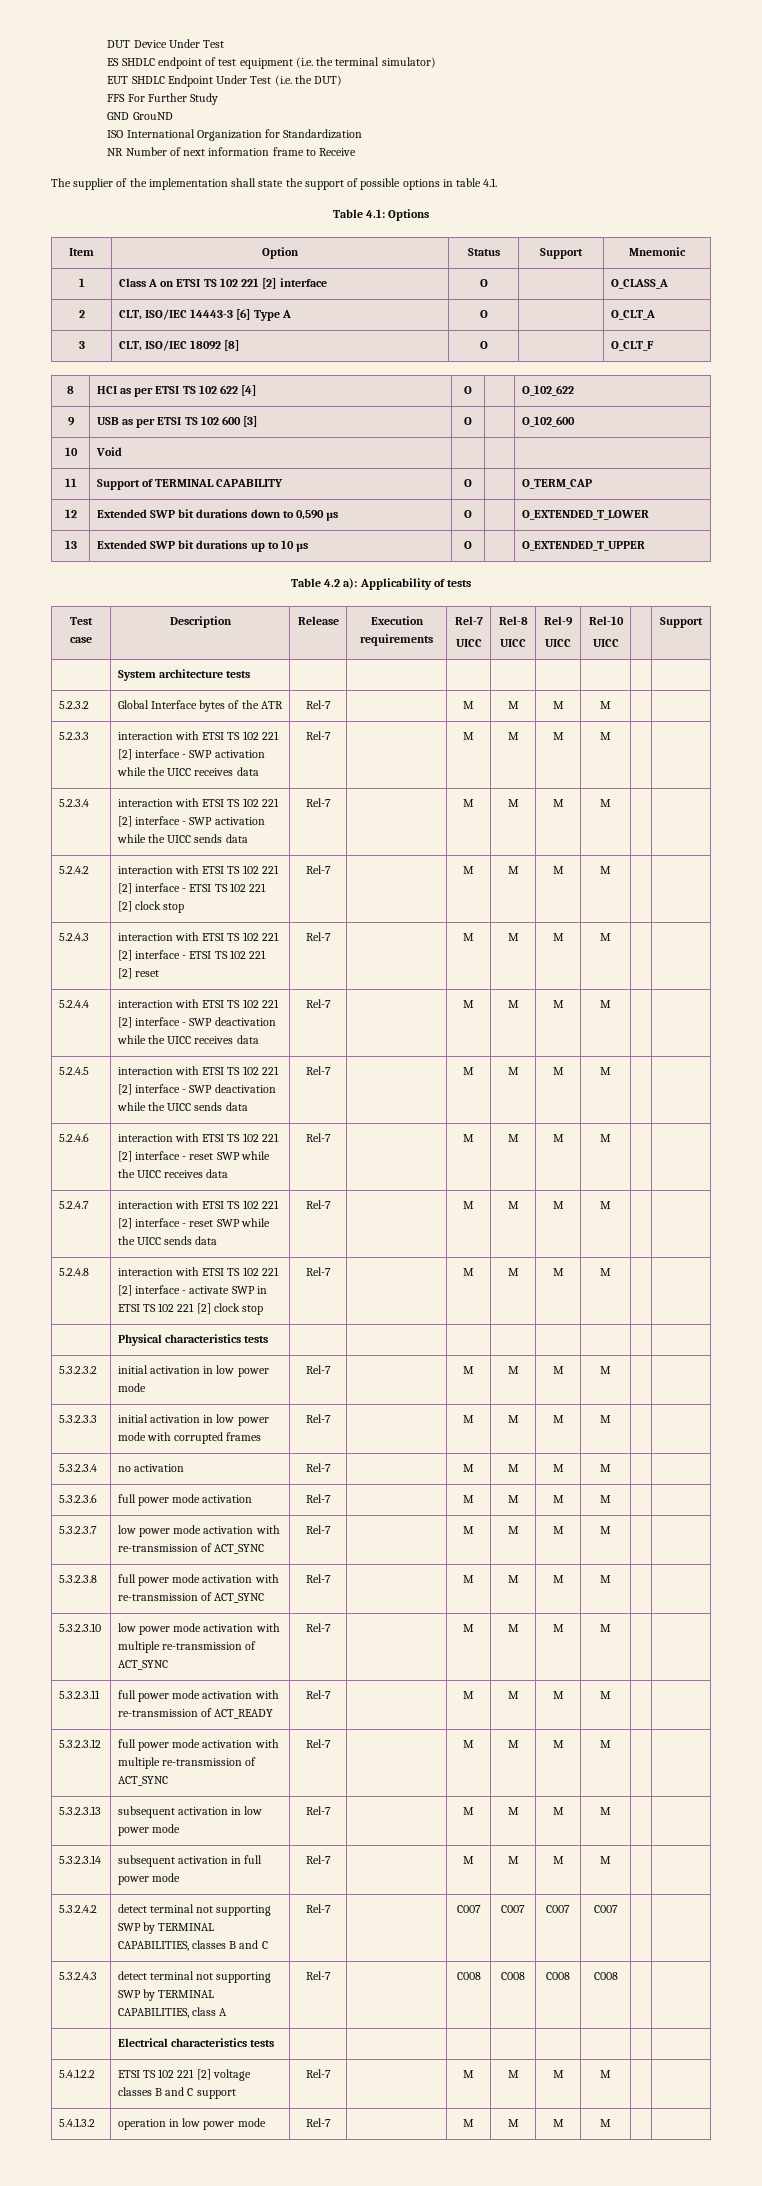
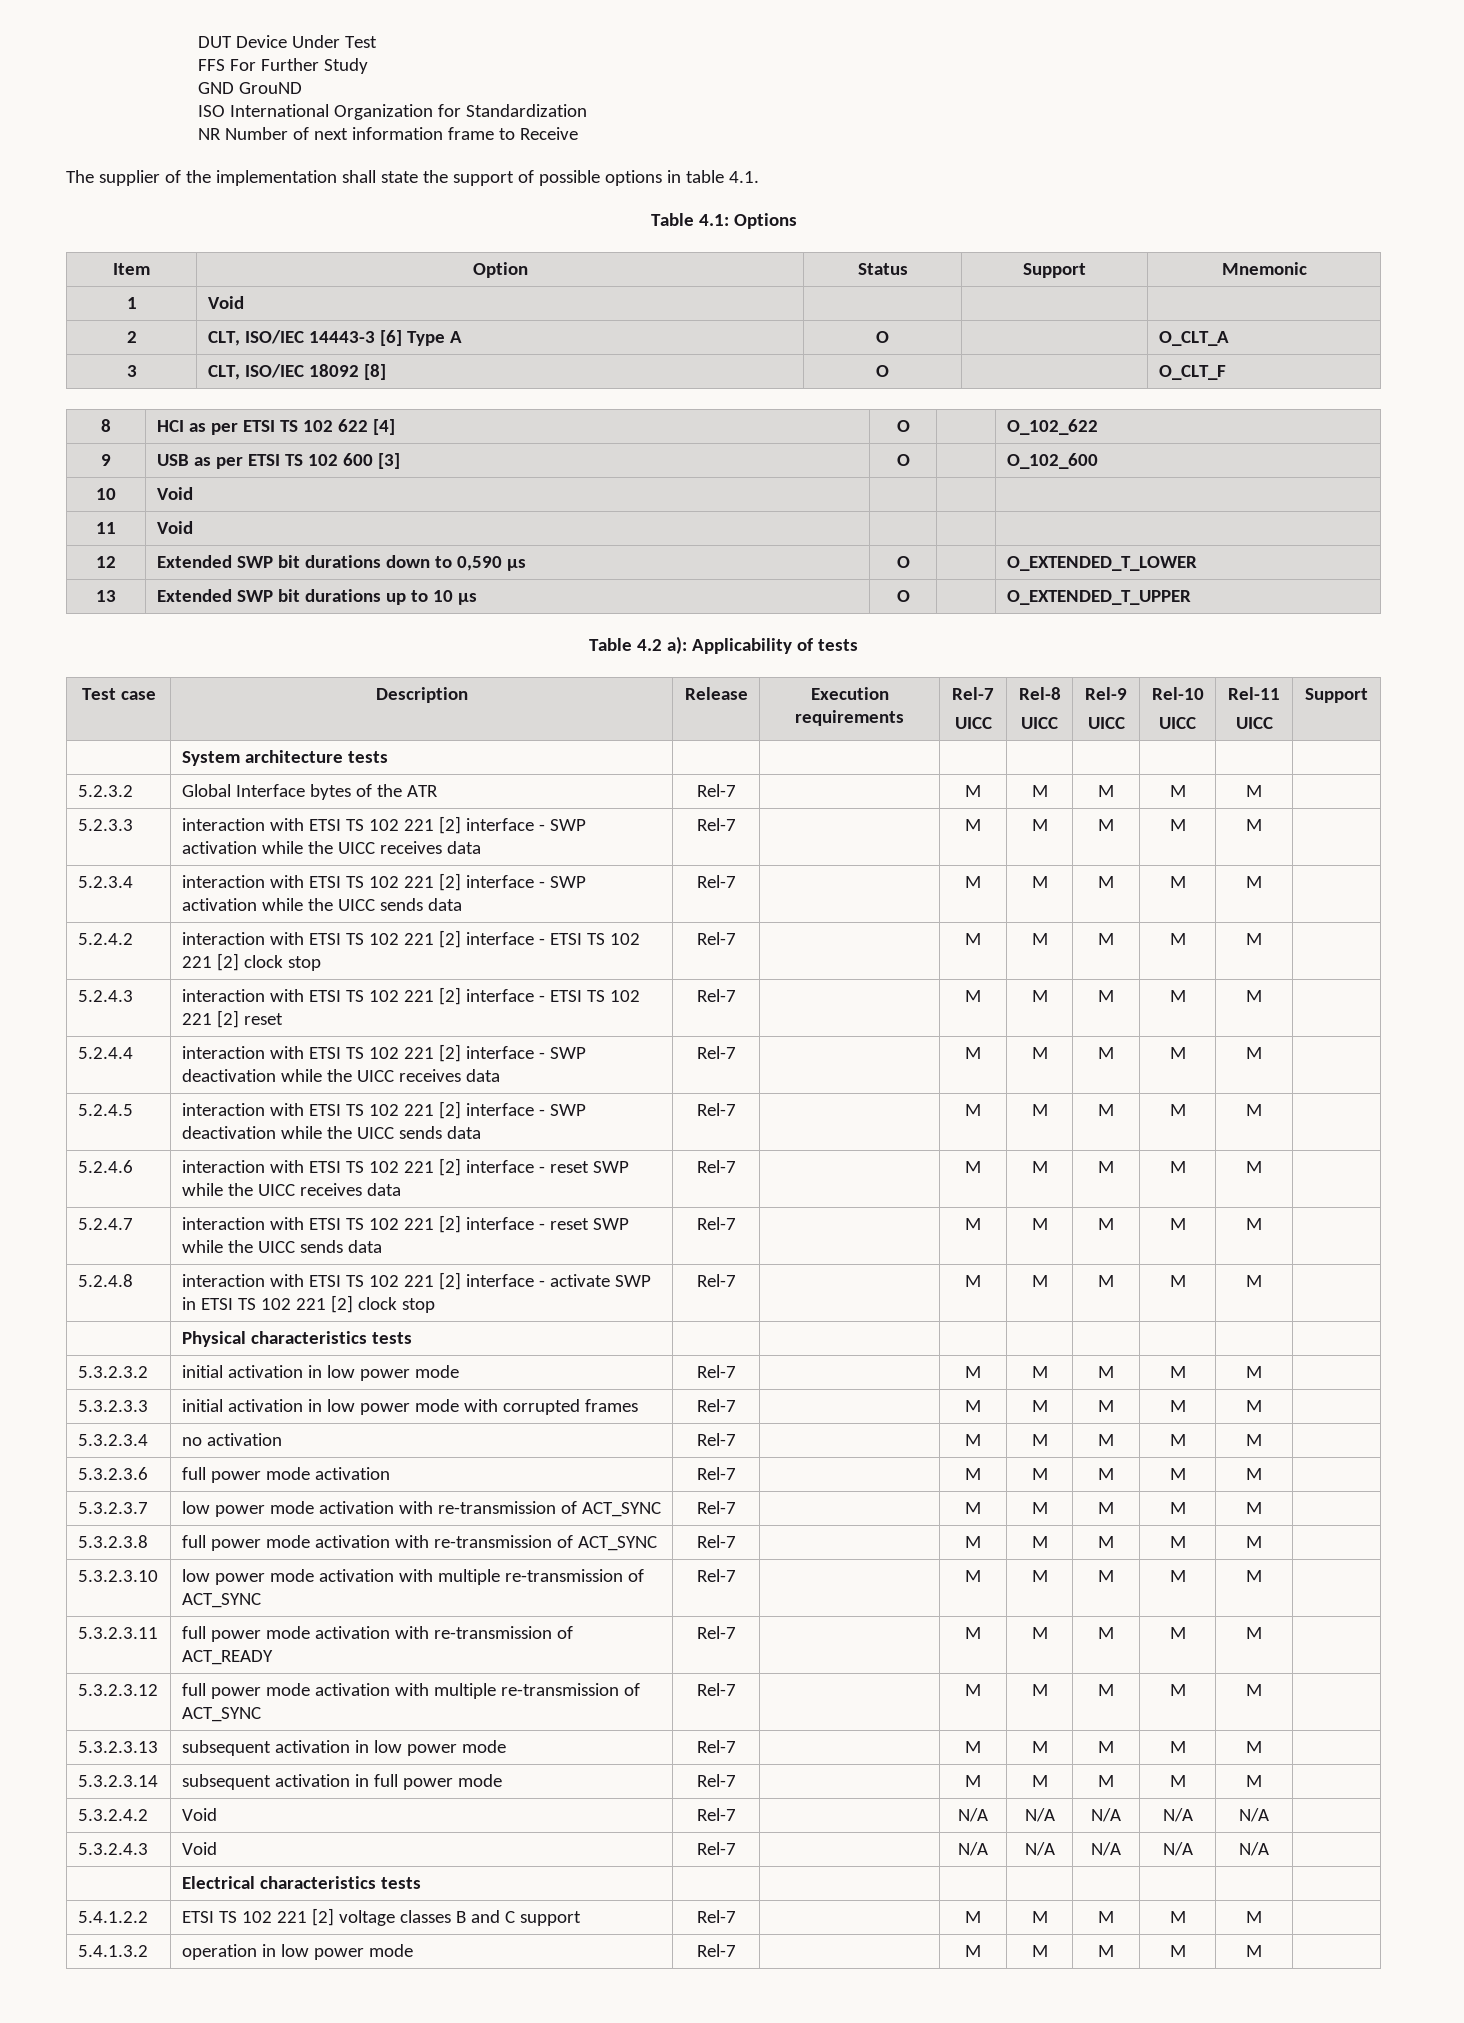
[107,57,436,69] [107,75,343,87] // ES SHDLC endpoint of test equipment (i.e. the terminal simulator) // EUT SHDLC Endpoint Under Test (i.e. the DUT) -> (378, 42) none
[118,278,327,289] [479,279,488,287] [610,279,668,289] Class A on ETSI TS 102 221 [2] interface | O | | O_CLASS_A -> [207,296,244,309] Void | | |
[96,479,284,490] [464,479,472,487] [521,479,592,489] Support of TERMINAL CAPABILITY | O | | O_TERM_CAP -> [156,521,193,534] Void | | |
(619, 643) none -> [1228,687,1280,700] [1235,717,1273,729] Rel-11 // UICC
(611, 705) none -> [1246,785,1262,797] M
(611, 736) none -> [1246,819,1262,831] M
(611, 803) none -> [1246,876,1262,888] M
(611, 870) none -> [1246,933,1262,945] M
(611, 937) none -> [1246,990,1262,1002] M
(611, 1004) none -> [1246,1047,1262,1059] M
(611, 1071) none -> [1246,1104,1262,1116] M
(611, 1138) none -> [1246,1161,1262,1173] M
(611, 1205) none -> [1246,1218,1262,1230] M
(611, 1272) none -> [1246,1275,1262,1287] M
(611, 1370) none -> [1246,1366,1262,1378] M
(611, 1419) none -> [1246,1400,1262,1412] M
(611, 1468) none -> [1246,1434,1262,1446] M
(611, 1499) none -> [1246,1468,1262,1480] M
(611, 1530) none -> [1246,1502,1262,1514] M
(611, 1579) none -> [1246,1536,1262,1548] M
(611, 1628) none -> [1246,1570,1262,1582] M
(611, 1695) none -> [1246,1627,1262,1639] M
(611, 1744) none -> [1246,1684,1262,1696] M
(611, 1811) none -> [1246,1741,1262,1753] M
(611, 1860) none -> [1246,1775,1262,1787] M
[117,1904,272,1916] [117,1922,215,1934] [117,1940,268,1951] [305,1904,331,1913] [456,1905,481,1913] [501,1905,525,1913] [546,1905,570,1913] [593,1905,618,1913] [58,1972,97,1980] [117,1971,272,1983] [117,1989,215,2001] [117,2007,228,2018] [305,1971,331,1980] [456,1972,481,1980] [501,1972,525,1980] [546,1972,570,1980] [593,1972,618,1980] detect terminal not supporting SWP by TERMINAL CAPABILITIES, classes B and C | Rel-7 | | C007 | C007 | C007 | C007 | | // 5.3.2.4.3 | detect terminal not supporting SWP by TERMINAL CAPABILITIES, class A | Rel-7 | | C008 | C008 | C008 | C008 | -> [181,1808,217,1821] [696,1808,736,1821] [958,1808,988,1822] [1024,1808,1055,1822] [1091,1808,1121,1822] [1162,1808,1193,1822] [1239,1808,1269,1822] [77,1843,148,1855] [181,1842,217,1855] [696,1842,736,1855] [958,1842,988,1856] [1024,1842,1055,1856] [1091,1842,1121,1856] [1162,1842,1193,1856] [1239,1842,1269,1856] Void | Rel-7 | | N/A | N/A | N/A | N/A | N/A | // 5.3.2.4.3 | Void | Rel-7 | | N/A | N/A | N/A | N/A | N/A
(611, 2074) none -> [1246,1911,1262,1923] M
(611, 2123) none -> [1246,1945,1262,1957] M

